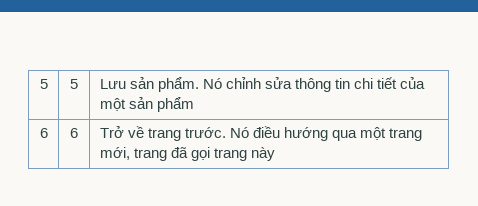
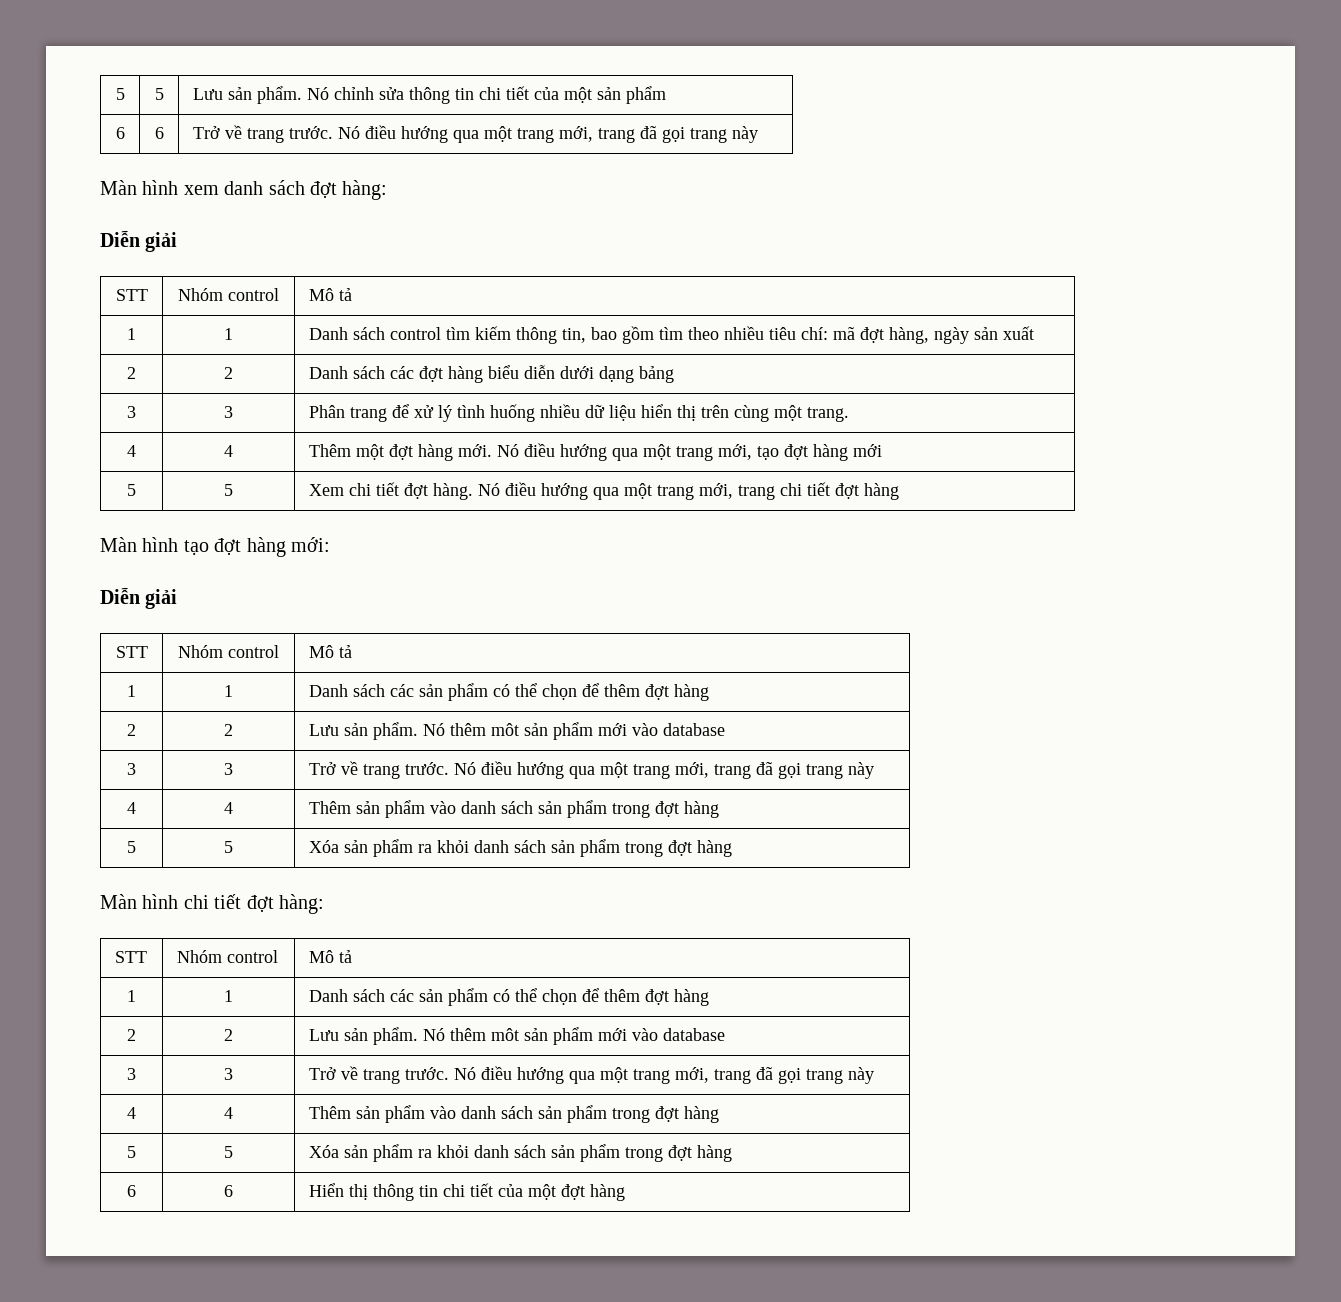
(276, 154) none -> [100,180,388,200] [100,230,178,252] [115,289,148,301] [178,288,279,301] [308,288,352,301] [127,328,136,340] [224,328,233,340] [308,326,1034,344] [127,367,136,379] [224,367,233,379] [308,365,674,383] [127,406,136,418] [224,406,233,418] [308,404,849,422] [127,445,136,457] [224,445,233,457] [308,443,882,461] [127,484,136,496] [224,484,233,496] [308,482,899,500] [100,537,330,557] [100,587,178,609] [115,646,148,658] [178,645,279,658] [308,645,352,658] [127,685,136,697] [224,685,233,697] [308,683,709,701] [127,724,136,736] [224,724,233,736] [308,722,725,740] [127,763,136,775] [224,763,233,775] [308,761,874,779] [127,802,136,814] [224,802,233,814] [308,800,719,818] [127,841,136,853] [224,841,233,853] [308,839,732,857] [100,894,324,914] [114,951,147,963] [176,950,278,963] [308,950,352,963] [127,990,136,1002] [224,990,233,1002] [308,988,709,1006] [127,1029,136,1041] [224,1029,233,1041] [308,1027,725,1045] [127,1068,136,1080] [224,1068,233,1080] [308,1066,874,1084] [127,1107,136,1119] [224,1107,233,1119] [308,1105,719,1123] [127,1146,136,1158] [224,1146,233,1158] [308,1144,732,1162] [127,1185,136,1197] [224,1185,233,1197] [308,1183,625,1201] // Màn hình xem danh sách đợt hàng: // Diễn giải // STT | Nhóm control | Mô tả // 1 | 1 | Danh sách control tìm kiếm thông tin, bao gồm tìm theo nhiều tiêu chí: mã đợt hàng, ngày sản xuất // 2 | 2 | Danh sách các đợt hàng biểu diễn dưới dạng bảng // 3 | 3 | Phân trang để xử lý tình huống nhiều dữ liệu hiển thị trên cùng một trang. // 4 | 4 | Thêm một đợt hàng mới. Nó điều hướng qua một trang mới, tạo đợt hàng mới // 5 | 5 | Xem chi tiết đợt hàng. Nó điều hướng qua một trang mới, trang chi tiết đợt hàng // Màn hình tạo đợt hàng mới: // Diễn giải // STT | Nhóm control | Mô tả // 1 | 1 | Danh sách các sản phẩm có thể chọn để thêm đợt hàng // 2 | 2 | Lưu sản phẩm. Nó thêm môt sản phẩm mới vào database // 3 | 3 | Trở về trang trước. Nó điều hướng qua một trang mới, trang đã gọi trang này // 4 | 4 | Thêm sản phẩm vào danh sách sản phẩm trong đợt hàng // 5 | 5 | Xóa sản phẩm ra khỏi danh sách sản phẩm trong đợt hàng // Màn hình chi tiết đợt hàng: // STT | Nhóm control | Mô tả // 1 | 1 | Danh sách các sản phẩm có thể chọn để thêm đợt hàng // 2 | 2 | Lưu sản phẩm. Nó thêm môt sản phẩm mới vào database // 3 | 3 | Trở về trang trước. Nó điều hướng qua một trang mới, trang đã gọi trang này // 4 | 4 | Thêm sản phẩm vào danh sách sản phẩm trong đợt hàng // 5 | 5 | Xóa sản phẩm ra khỏi danh sách sản phẩm trong đợt hàng // 6 | 6 | Hiển thị thông tin chi tiết của một đợt hàng

